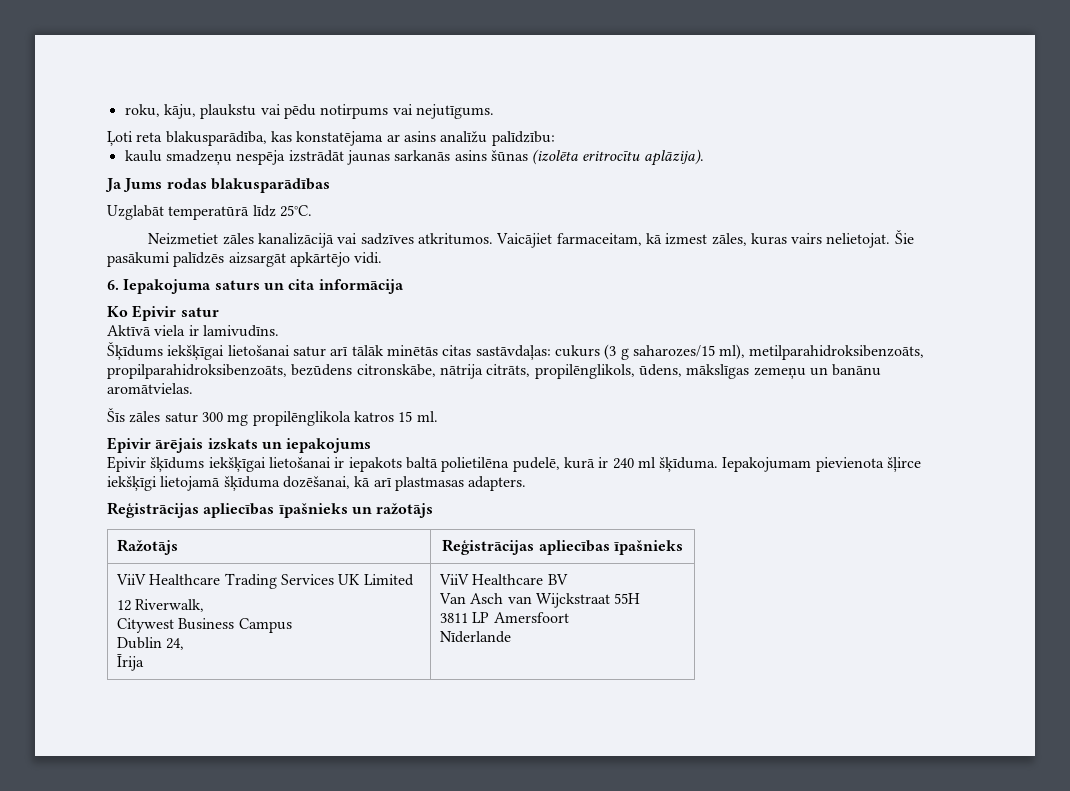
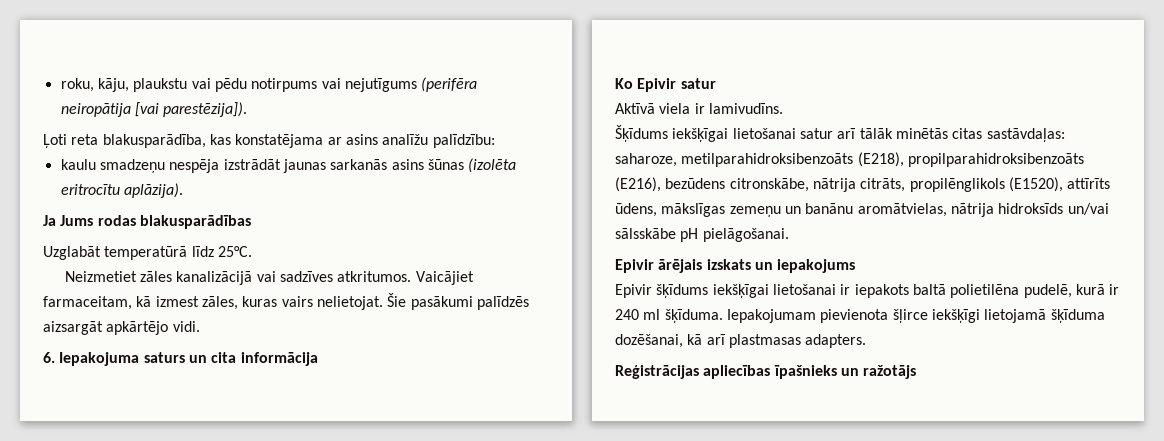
[415,104,494,119] nejutīgums. -> [344,77,478,92] [60,102,248,117] nejutīgums (perifēra neiropātija [vai parestēzija]).
[554,344,925,360] [107,364,287,379] cukurs (3 g saharozes/15 ml), metilparahidroksibenzoāts, propilparahidroksibenzoāts, -> [615,152,1084,167] [615,177,661,192] saharoze, metilparahidroksibenzoāts (E218), propilparahidroksibenzoāts (E216),
[534,364,635,379] propilēnglikols, -> [909,177,1111,192] propilēnglikols (E1520), attīrīts
[107,383,193,394] [107,408,438,426] aromātvielas. // Šīs zāles satur 300 mg propilēnglikola katros 15 ml. -> [857,203,1109,217] [615,228,789,242] aromātvielas, nātrija hidroksīds un/vai sālsskābe pH pielāgošanai.
[117,539,179,555] [442,539,683,555] [116,573,414,589] [117,599,205,612] [117,618,292,633] [117,637,185,650] [117,654,145,671] [439,574,568,585] [439,593,641,608] [440,612,569,623] [440,631,512,643] // Ražotājs | Reģistrācijas apliecības īpašnieks // ViiV Healthcare Trading Services UK Limited // 12 Riverwalk, // Citywest Business Campus // Dublin 24, // Īrija | ViiV Healthcare BV // Van Asch van Wijckstraat 55H // 3811 LP Amersfoort // Nīderlande -> (917, 372) none

